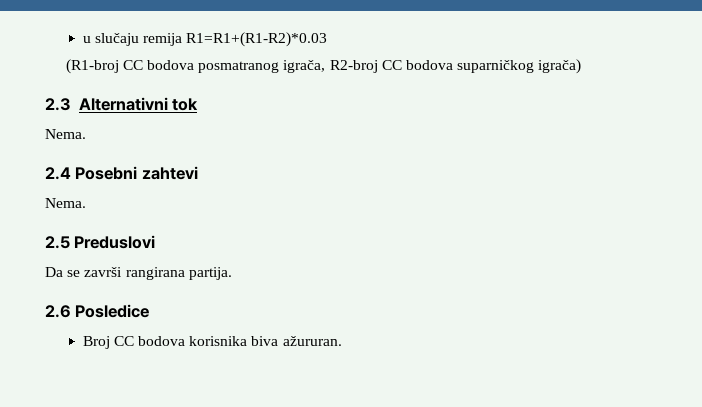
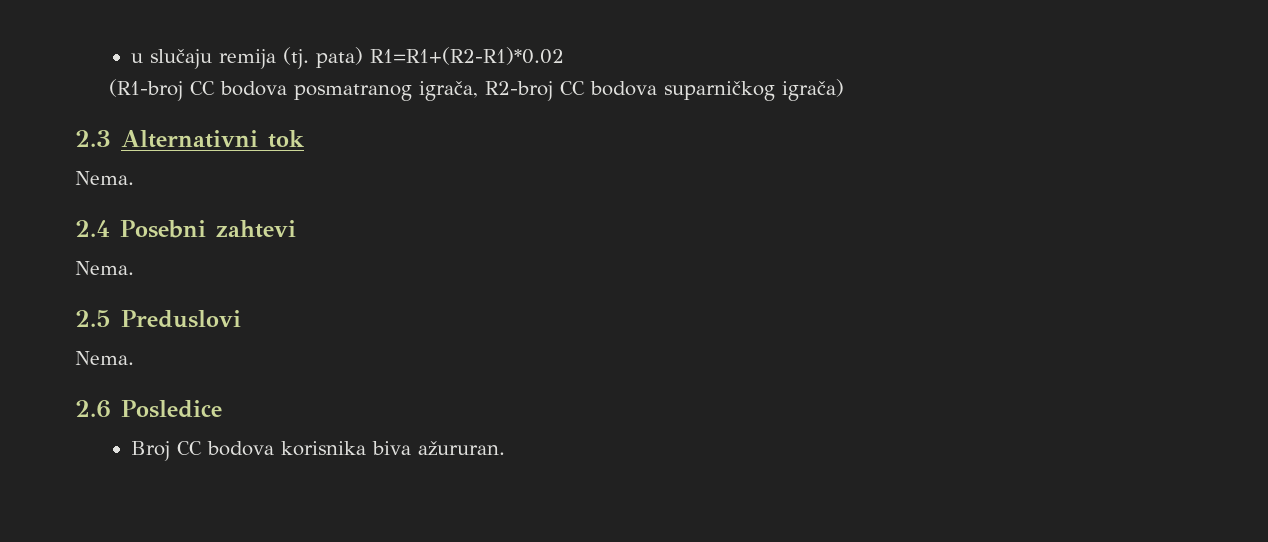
[186,32,328,47] R1=R1+(R1-R2)*0.03 -> [283,47,565,69] (tj. pata) R1=R1+(R2-R1)*0.02
[45,267,232,280] Da se završi rangirana partija. -> [75,351,134,365] Nema.

